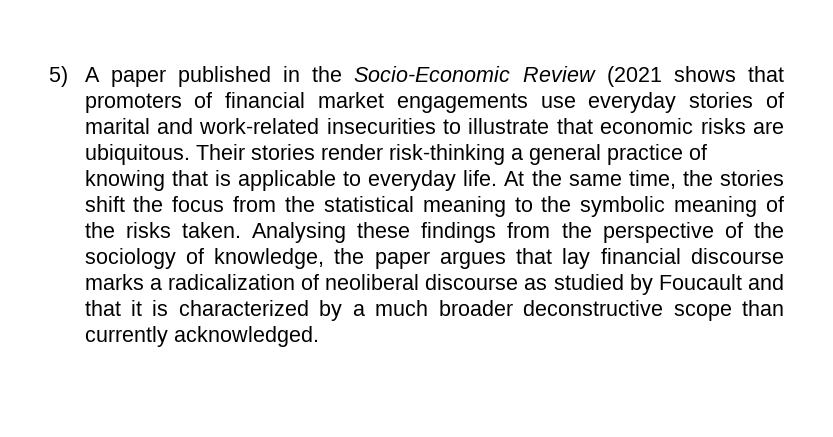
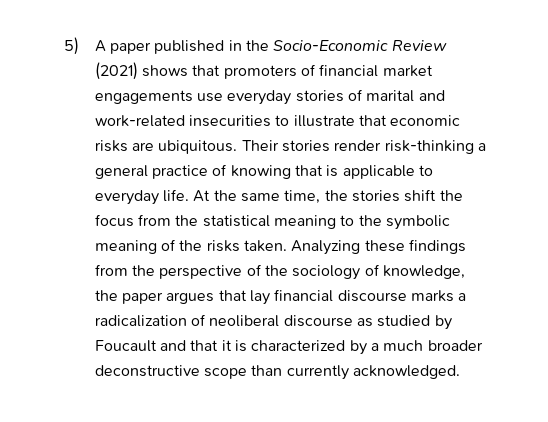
[606,66,662,87] (2021 -> [94,62,138,80] (2021)
[251,222,346,243] Analysing -> [291,240,361,255] Analyzing

